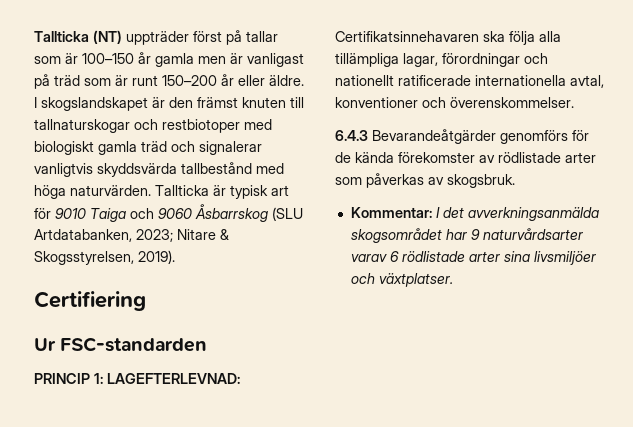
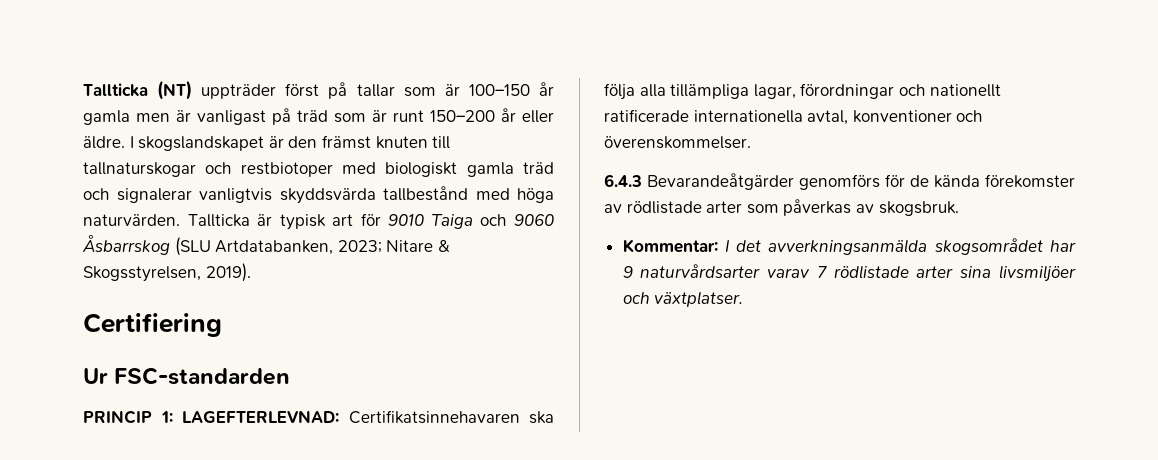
[389,251,399,262] 6 -> [816,266,827,278] 7

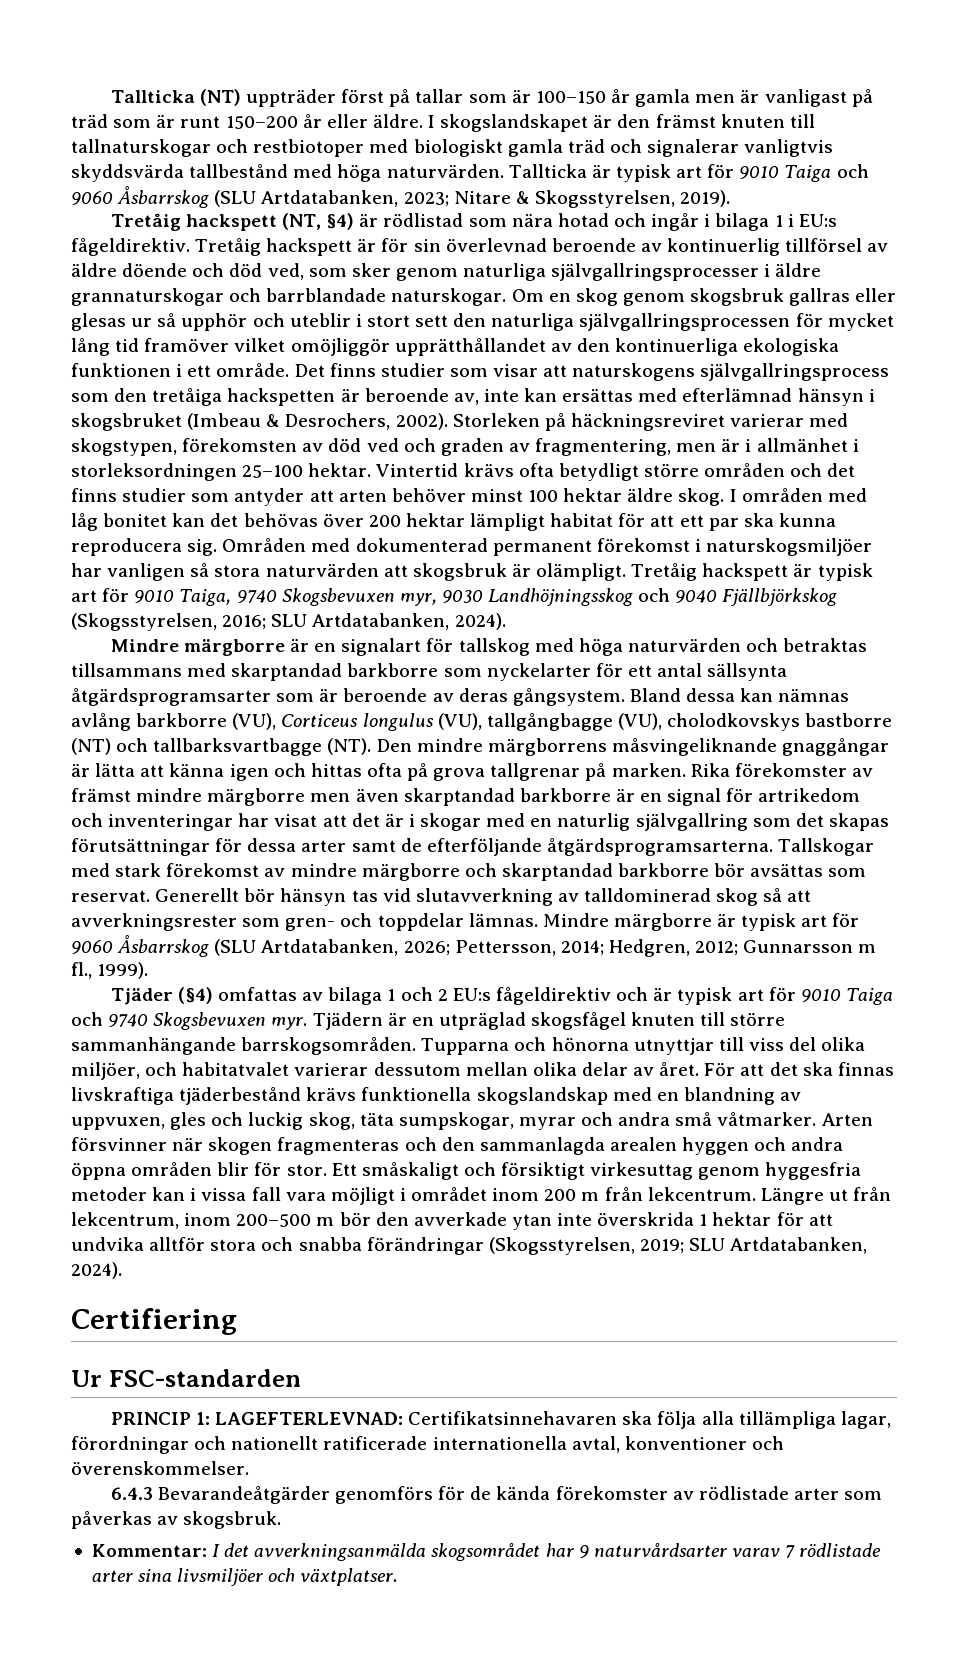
(251, 272) none -> [110,213,837,231] [71,238,889,256] [71,263,822,281] [71,288,897,306] [71,313,894,331] [71,338,840,356] [71,363,890,381] [71,388,875,406] [71,413,849,431] [71,438,859,456] [71,463,856,481] [71,488,867,506] [71,513,836,531] [71,538,873,556] [71,563,873,581] [71,588,838,606] [71,613,506,631] [110,638,868,656] [71,663,788,681] [71,688,850,706] [71,713,893,731] [71,738,890,756] [71,763,873,781] [71,788,861,806] [71,813,889,831] [71,838,875,856] [71,863,867,881] [71,888,812,906] [71,913,860,931] [71,935,877,957] [71,962,149,979] [110,987,893,1005] [71,1012,786,1030] [71,1037,866,1055] [71,1062,894,1080] [71,1087,802,1105] [71,1112,873,1130] [71,1137,844,1155] [71,1162,862,1180] [71,1187,892,1205] [71,1212,833,1230] [71,1237,868,1255] [71,1262,122,1279] // Tretåig hackspett (NT, §4) är rödlistad som nära hotad och ingår i bilaga 1 i EU:s fågeldirektiv. Tretåig hackspett är för sin överlevnad beroende av kontinuerlig tillförsel av äldre döende och död ved, som sker genom naturliga självgallringsprocesser i äldre grannaturskogar och barrblandade naturskogar. Om en skog genom skogsbruk gallras eller glesas ur så upphör och uteblir i stort sett den naturliga självgallringsprocessen för mycket lång tid framöver vilket omöjliggör upprätthållandet av den kontinuerliga ekologiska funktionen i ett område. Det finns studier som visar att naturskogens självgallringsprocess som den tretåiga hackspetten är beroende av, inte kan ersättas med efterlämnad hänsyn i skogsbruket (Imbeau & Desrochers, 2002). Storleken på häckningsreviret varierar med skogstypen, förekomsten av död ved och graden av fragmentering, men är i allmänhet i storleksordningen 25–100 hektar. Vintertid krävs ofta betydligt större områden och det finns studier som antyder att arten behöver minst 100 hektar äldre skog. I områden med låg bonitet kan det behövas över 200 hektar lämpligt habitat för att ett par ska kunna reproducera sig. Områden med dokumenterad permanent förekomst i naturskogsmiljöer har vanligen så stora naturvärden att skogsbruk är olämpligt. Tretåig hackspett är typisk art för 9010 Taiga, 9740 Skogsbevuxen myr, 9030 Landhöjningsskog och 9040 Fjällbjörkskog (Skogsstyrelsen, 2016; SLU Artdatabanken, 2024). // Mindre märgborre är en signalart för tallskog med höga naturvärden och betraktas tillsammans med skarptandad barkborre som nyckelarter för ett antal sällsynta åtgärdsprogramsarter som är beroende av deras gångsystem. Bland dessa kan nämnas avlång barkborre (VU), Corticeus longulus (VU), tallgångbagge (VU), cholodkovskys bastborre (NT) och tallbarksvartbagge (NT). Den mindre märgborrens måsvingeliknande gnaggångar är lätta att känna igen och hittas ofta på grova tallgrenar på marken. Rika förekomster av främst mindre märgborre men även skarptandad barkborre är en signal för artrikedom och inventeringar har visat att det är i skogar med en naturlig självgallring som det skapas förutsättningar för dessa arter samt de efterföljande åtgärdsprogramsarterna. Tallskogar med stark förekomst av mindre märgborre och skarptandad barkborre bör avsättas som reservat. Generellt bör hänsyn tas vid slutavverkning av talldominerad skog så att avverkningsrester som gren- och toppdelar lämnas. Mindre märgborre är typisk art för 9060 Åsbarrskog (SLU Artdatabanken, 2026; Pettersson, 2014; Hedgren, 2012; Gunnarsson m fl., 1999). // Tjäder (§4) omfattas av bilaga 1 och 2 EU:s fågeldirektiv och är typisk art för 9010 Taiga och 9740 Skogsbevuxen myr. Tjädern är en utpräglad skogsfågel knuten till större sammanhängande barrskogsområden. Tupparna och hönorna utnyttjar till viss del olika miljöer, och habitatvalet varierar dessutom mellan olika delar av året. För att det ska finnas livskraftiga tjäderbestånd krävs funktionella skogslandskap med en blandning av uppvuxen, gles och luckig skog, täta sumpskogar, myrar och andra små våtmarker. Arten försvinner när skogen fragmenteras och den sammanlagda arealen hyggen och andra öppna områden blir för stor. Ett småskaligt och försiktigt virkesuttag genom hyggesfria metoder kan i vissa fall vara möjligt i området inom 200 m från lekcentrum. Längre ut från lekcentrum, inom 200–500 m bör den avverkade ytan inte överskrida 1 hektar för att undvika alltför stora och snabba förändringar (Skogsstyrelsen, 2019; SLU Artdatabanken, 2024).

